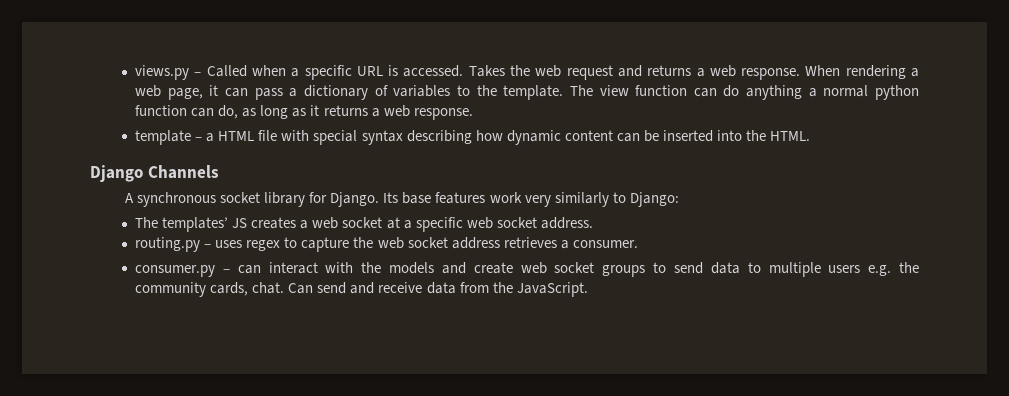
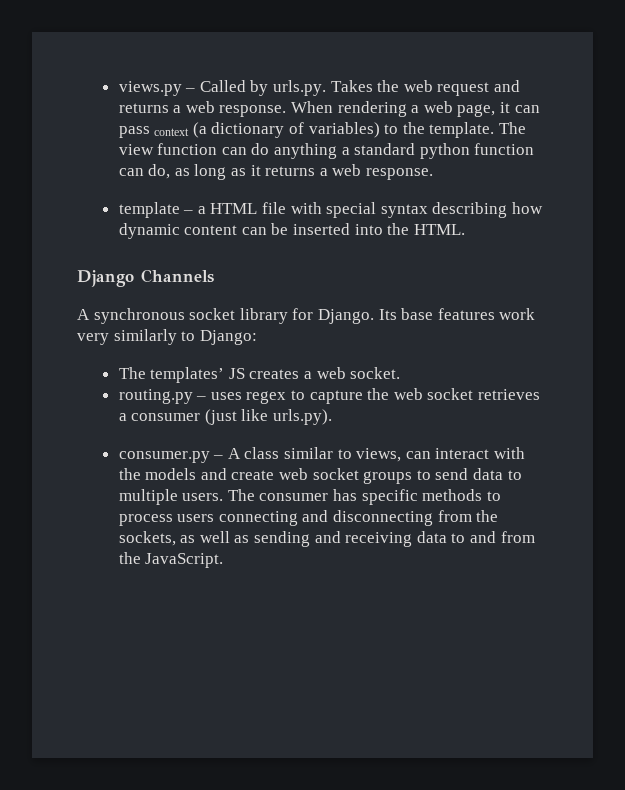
[252,65,464,80] when a specific URL is accessed. -> [250,80,326,96] by urls.py.
[289,88,298,97] a -> [154,122,207,138] context (a
[393,85,451,97] variables -> [308,122,380,138] variables)
[823,85,869,97] normal -> [354,143,416,155] standard
[342,217,593,232] socket at a specific web socket address. -> [350,367,401,379] socket.
[451,237,500,249] address -> (474, 394) none
[572,240,638,248] [135,265,230,277] consumer. // consumer.py – -> [131,409,332,425] [118,447,402,463] consumer (just like urls.py). // consumer.py – A class similar to views,
[828,262,920,276] [135,282,456,297] users e.g. the community cards, chat. Can send and receive data -> [182,489,501,505] [118,510,499,526] [118,531,496,547] users. The consumer has specific methods to process users connecting and disconnecting from the sockets, as well as sending and receiving data to and

